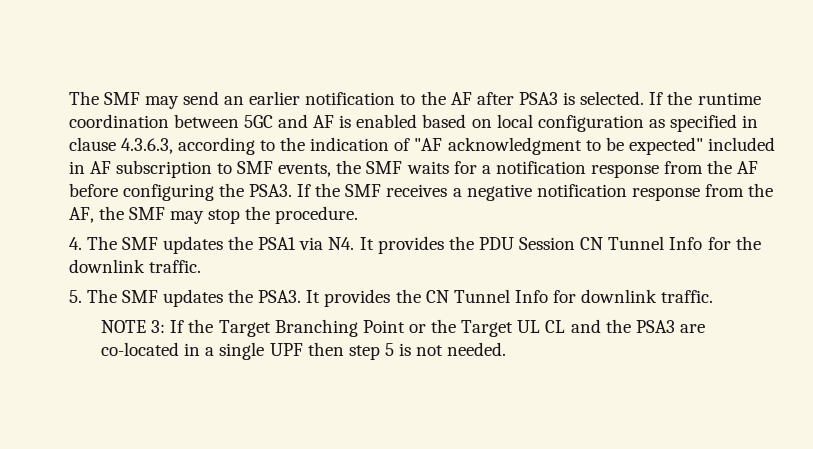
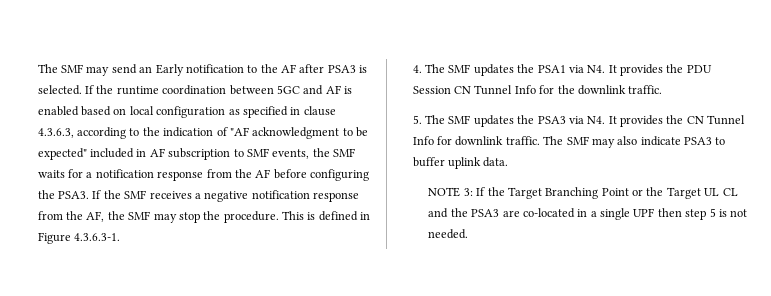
[249,91,301,105] earlier -> [155,64,184,76] Early
(359, 215) none -> [282,211,371,221] [37,232,121,244] This is defined in Figure 4.3.6.3-1.
[258,290,302,303] PSA3. -> [537,116,606,124] PSA3 via N4.
(714, 296) none -> [543,136,726,148] [412,157,509,169] The SMF may also indicate PSA3 to buffer uplink data.

